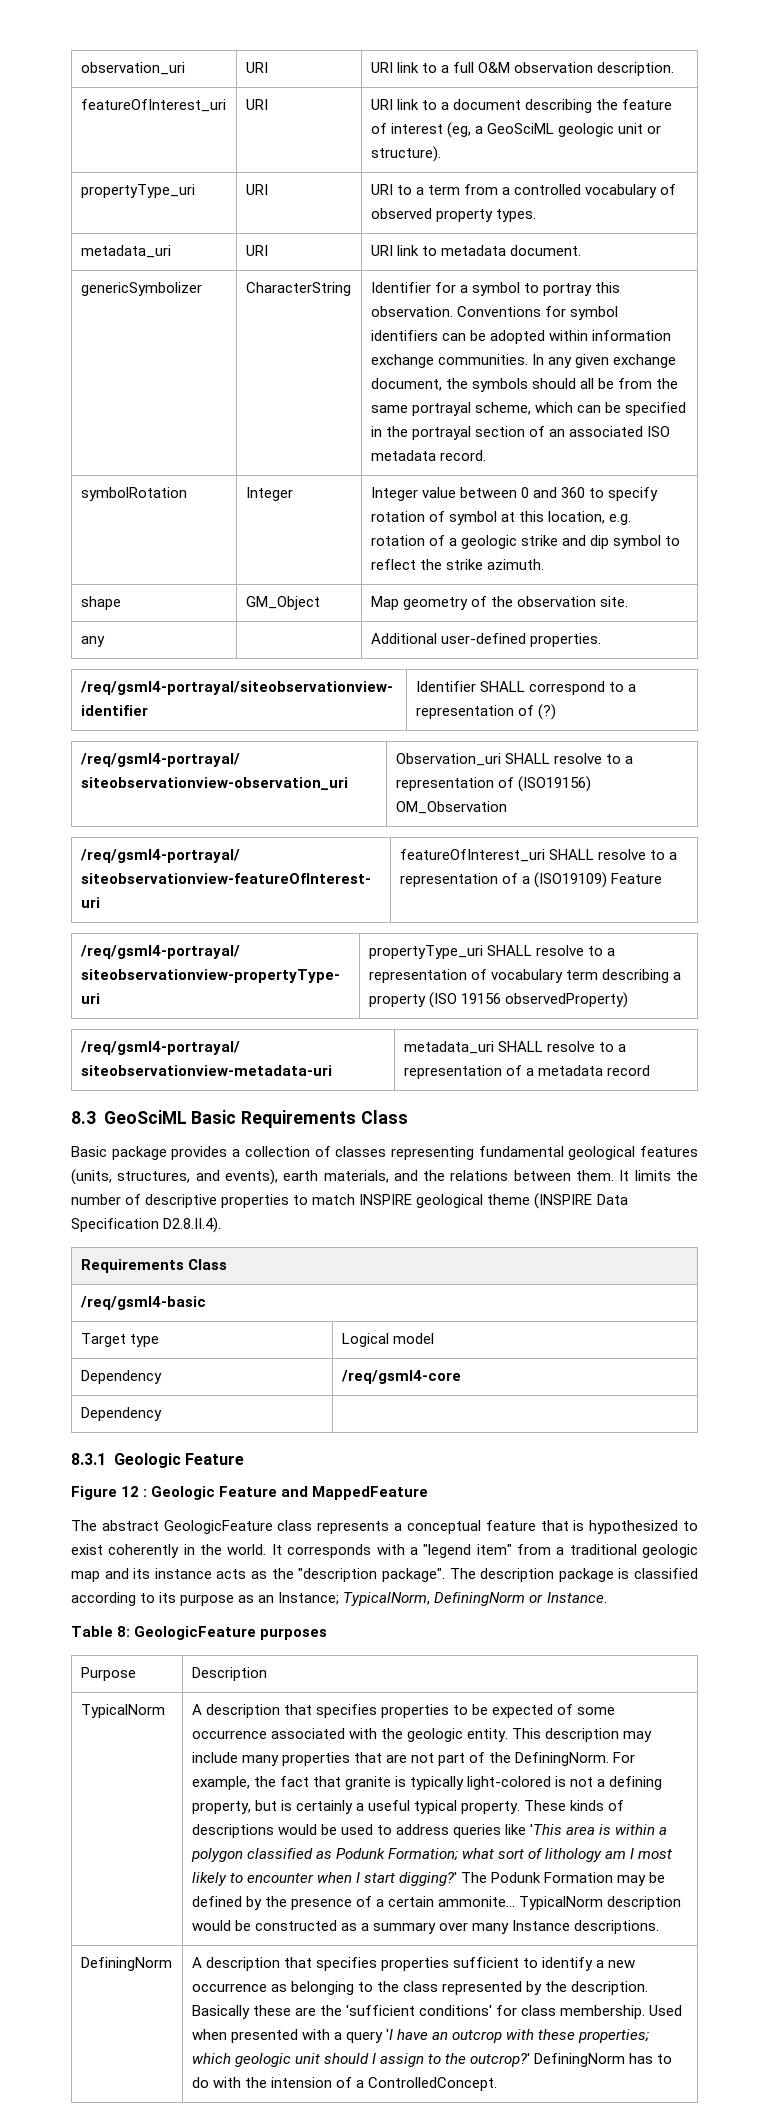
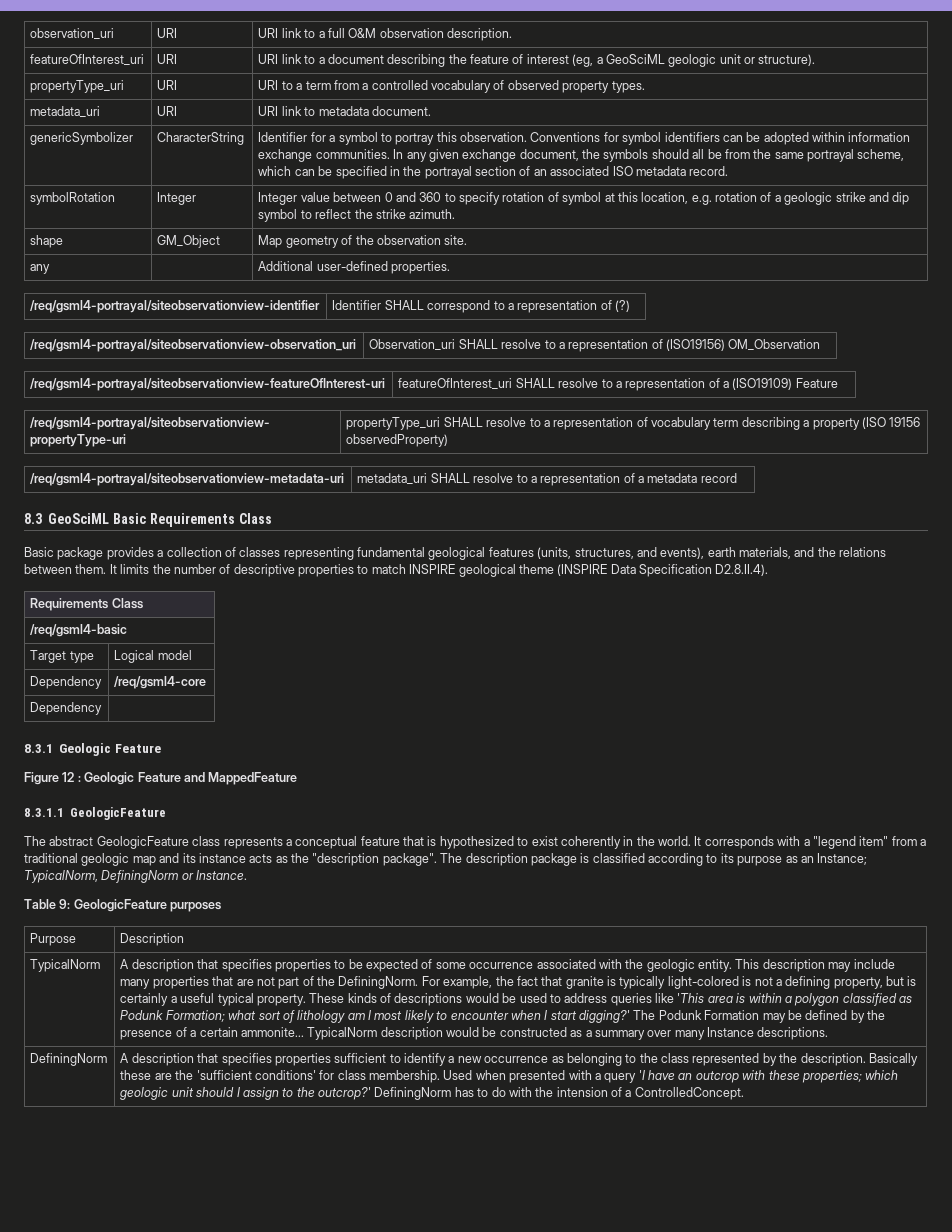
(429, 1493) none -> [24,807,167,820] // 8.3.1.1 GeologicFeature
[117,1626,131,1637] 8: -> [59,899,71,909] 9:

